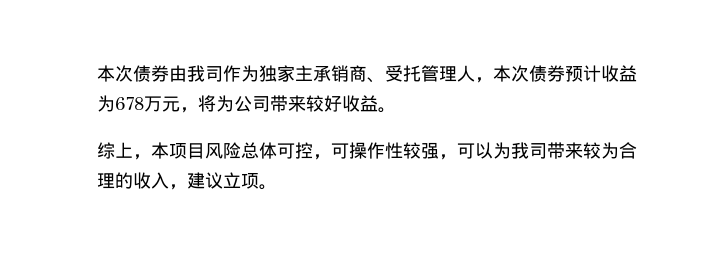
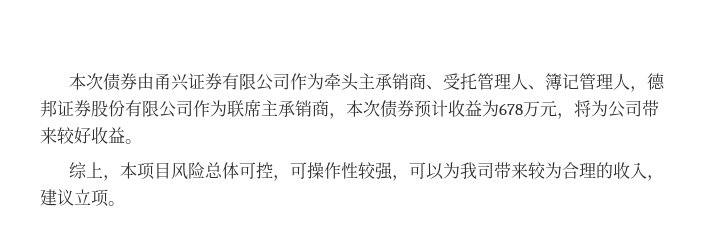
[187,65,295,82] 我司作为独家 -> [154,73,360,91] 甬兴证券有限公司作为牵头
(475, 73) none -> [528,73,666,92] [40,99,329,118] 、簿记管理人，德邦证券股份有限公司作为联席主承销商

